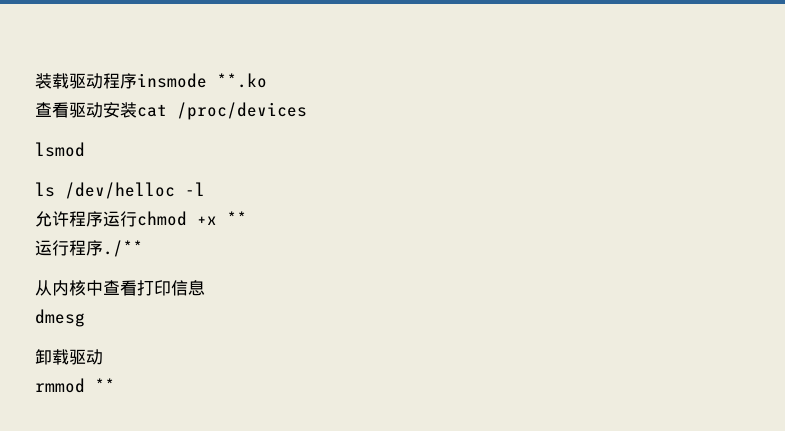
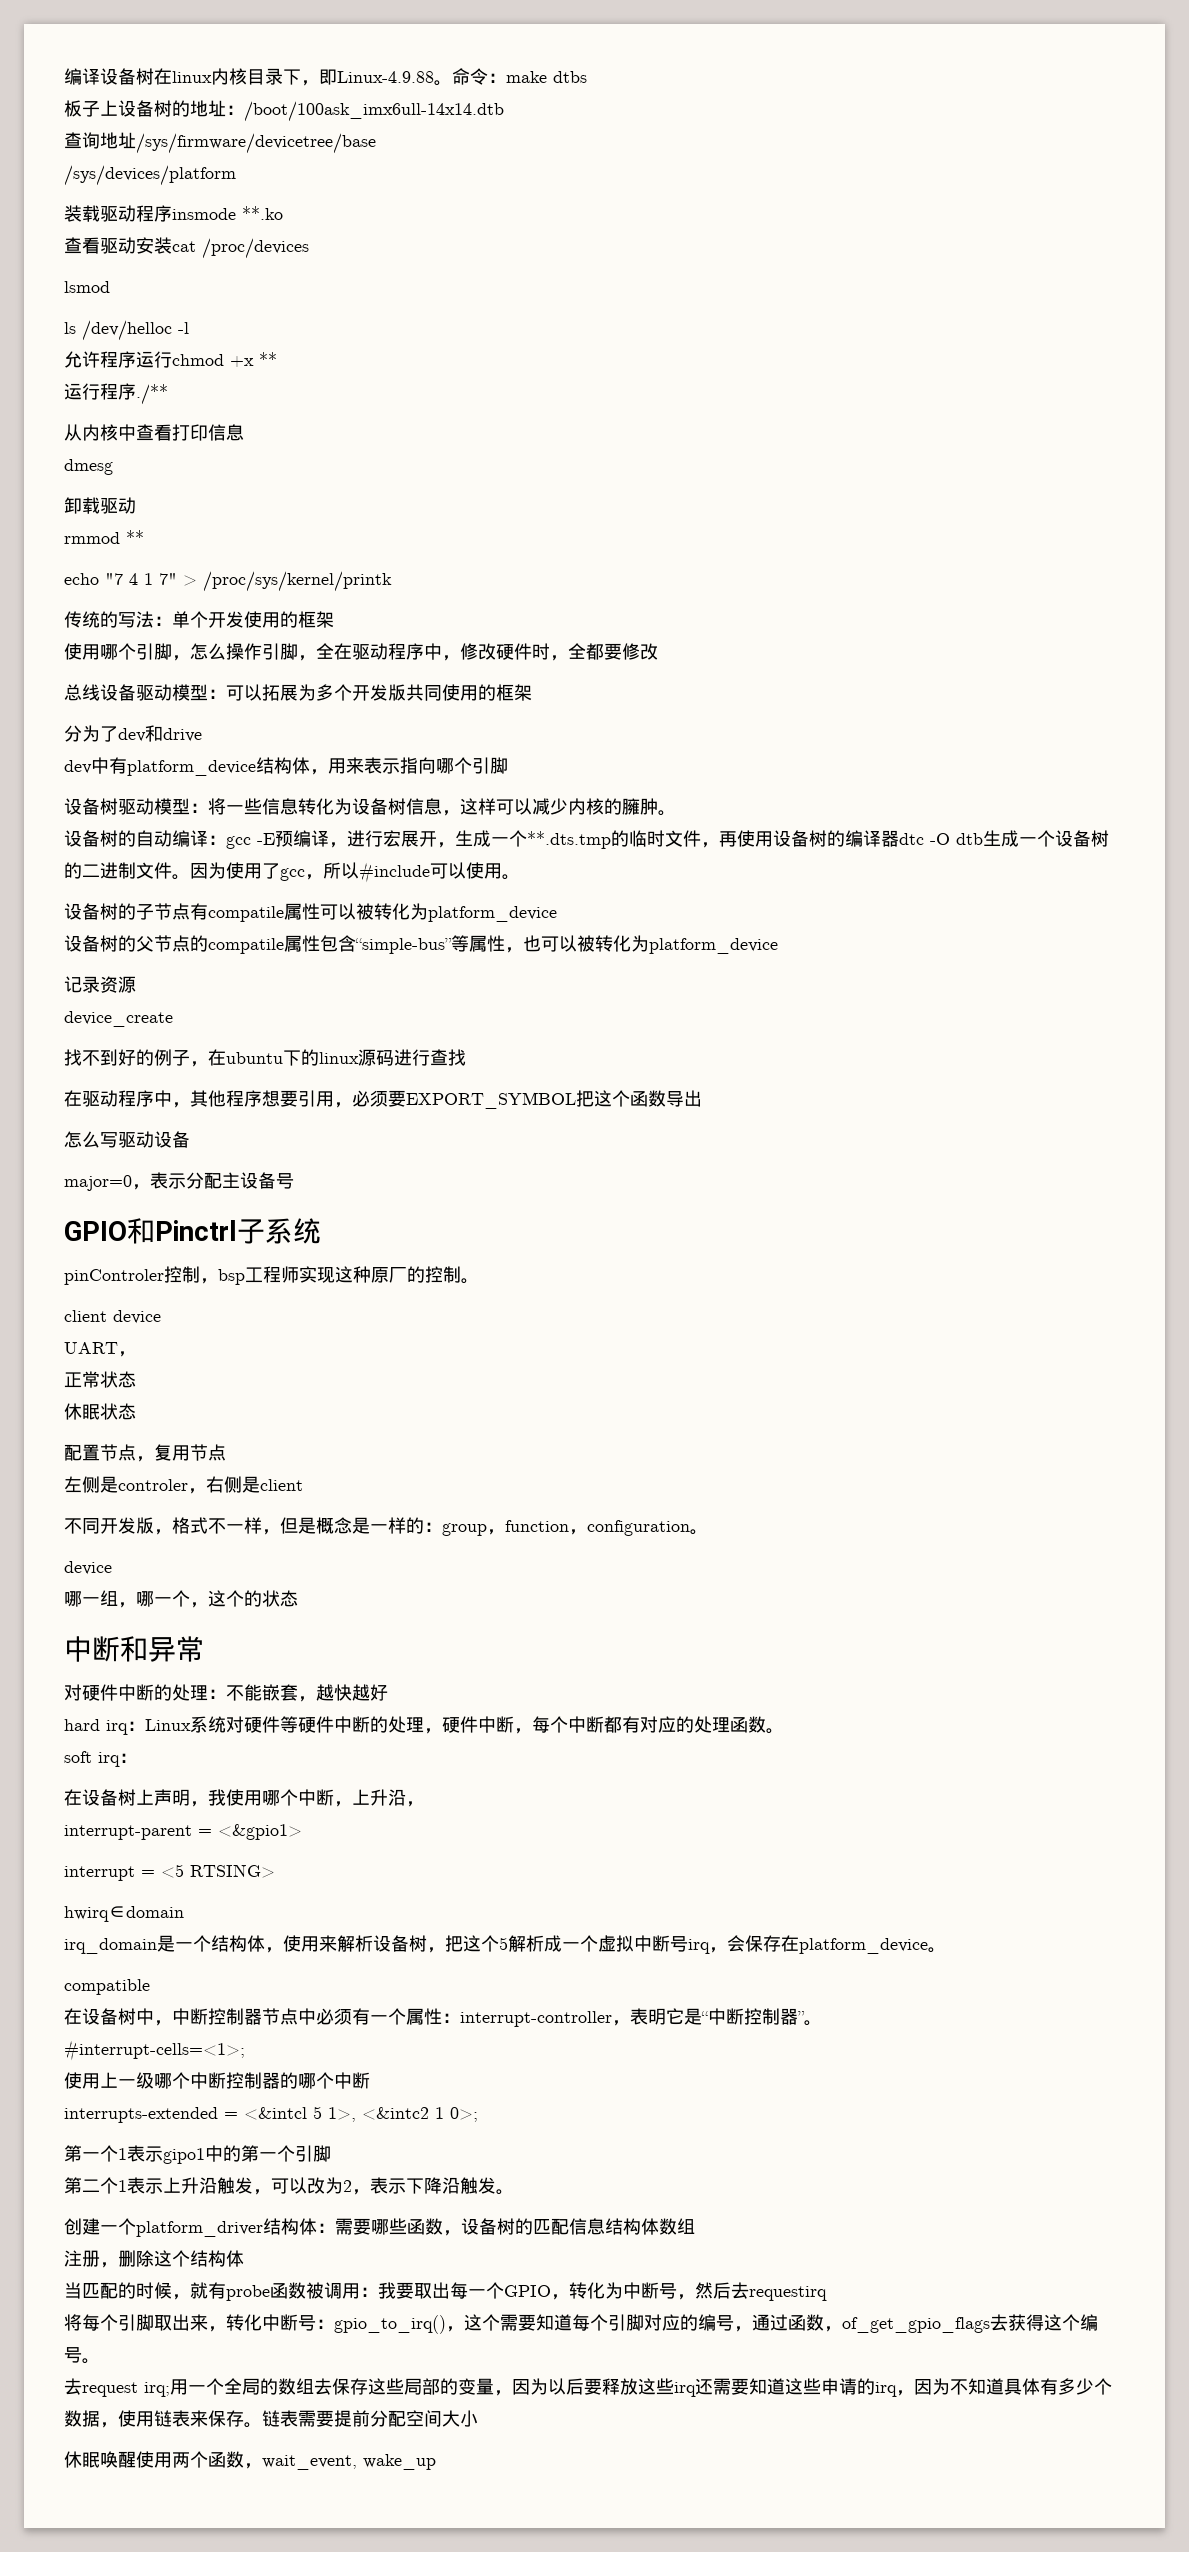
(35, 81) none -> [64,68,587,86] [64,100,504,122] [64,132,376,154] [64,165,236,186] 编译设备树在linux内核目录下，即Linux-4.9.88。命令：make dtbs // 板子上设备树的地址：/boot/100ask_imx6ull-14x14.dtb // 查询地址/sys/firmware/devicetree/base // /sys/devices/platform //
(115, 385) none -> [64,571,392,592] [64,611,334,628] [64,643,658,661] [64,684,532,701] [64,725,202,742] [64,757,508,776] [64,798,676,816] [64,830,1109,849] [64,862,520,883] [64,903,557,922] [64,935,778,954] [64,976,136,993] [64,1011,173,1027] [64,1049,466,1067] [64,1090,702,1109] [64,1131,190,1148] [64,1172,294,1191] [64,1218,321,1244] [64,1266,479,1285] [64,1310,161,1324] [64,1342,136,1357] [64,1371,136,1388] [64,1403,136,1420] [64,1444,226,1462] [64,1476,303,1494] [64,1517,708,1536] [64,1561,112,1575] [64,1590,298,1608] [64,1636,204,1662] [64,1684,388,1702] [64,1716,784,1735] [64,1751,137,1767] [64,1789,424,1807] [64,1824,302,1840] [64,1864,275,1881] [64,1906,184,1922] [64,1935,946,1954] [64,1979,150,1995] [64,2008,822,2027] [64,2040,245,2061] [64,2072,370,2089] [64,2106,478,2123] [64,2145,331,2164] [64,2177,514,2195] [64,2218,695,2237] [64,2250,244,2268] [64,2282,827,2301] [64,2314,1098,2334] [64,2347,100,2364] [64,2378,1112,2397] [64,2410,478,2428] [64,2451,436,2470] // echo "7 4 1 7" > /proc/sys/kernel/printk // 传统的写法：单个开发使用的框架 // 使用哪个引脚，怎么操作引脚，全在驱动程序中，修改硬件时，全都要修改 // 总线设备驱动模型：可以拓展为多个开发版共同使用的框架 // 分为了dev和drive // dev中有platform_device结构体，用来表示指向哪个引脚 // 设备树驱动模型：将一些信息转化为设备树信息，这样可以减少内核的臃肿。 // 设备树的自动编译：gcc -E预编译，进行宏展开，生成一个**.dts.tmp的临时文件，再使用设备树的编译器dtc -O dtb生成一个设备树的二进制文件。因为使用了gcc，所以#include可以使用。 // 设备树的子节点有compatile属性可以被转化为platform_device // 设备树的父节点的compatile属性包含“simple-bus”等属性，也可以被转化为platform_device // 记录资源 // device_create // 找不到好的例子，在ubuntu下的linux源码进行查找 // 在驱动程序中，其他程序想要引用，必须要EXPORT_SYMBOL把这个函数导出 // 怎么写驱动设备 // major=0，表示分配主设备号 // GPIO和Pinctrl子系统 // pinControler控制，bsp工程师实现这种原厂的控制。 // client device // UART， // 正常状态 // 休眠状态 // 配置节点，复用节点 // 左侧是controler，右侧是client // 不同开发版，格式不一样，但是概念是一样的：group，function，configuration。 // device // 哪一组，哪一个，这个的状态 // 中断和异常 // 对硬件中断的处理：不能嵌套，越快越好 // hard irq：Linux系统对硬件等硬件中断的处理，硬件中断，每个中断都有对应的处理函数。 // soft irq： // 在设备树上声明，我使用哪个中断，上升沿， // interrupt-parent = <&gpio1> // interrupt = <5 RTSING> // hwirq∈domain // irq_domain是一个结构体，使用来解析设备树，把这个5解析成一个虚拟中断号irq，会保存在platform_device。 // compatible // 在设备树中，中断控制器节点中必须有一个属性：interrupt-controller，表明它是“中断控制器”。 // #interrupt-cells=<1>; // 使用上一级哪个中断控制器的哪个中断 // interrupts-extended = <&intcl 5 1>, <&intc2 1 0>; // 第一个1表示gipo1中的第一个引脚 // 第二个1表示上升沿触发，可以改为2，表示下降沿触发。 // 创建一个platform_driver结构体：需要哪些函数，设备树的匹配信息结构体数组 // 注册，删除这个结构体 // 当匹配的时候，就有probe函数被调用：我要取出每一个GPIO，转化为中断号，然后去requestirq // 将每个引脚取出来，转化中断号：gpio_to_irq()，这个需要知道每个引脚对应的编号，通过函数，of_get_gpio_flags去获得这个编号。 // 去request irq;用一个全局的数组去保存这些局部的变量，因为以后要释放这些irq还需要知道这些申请的irq，因为不知道具体有多少个数据，使用链表来保存。链表需要提前分配空间大小 // 休眠唤醒使用两个函数，wait_event, wake_up

